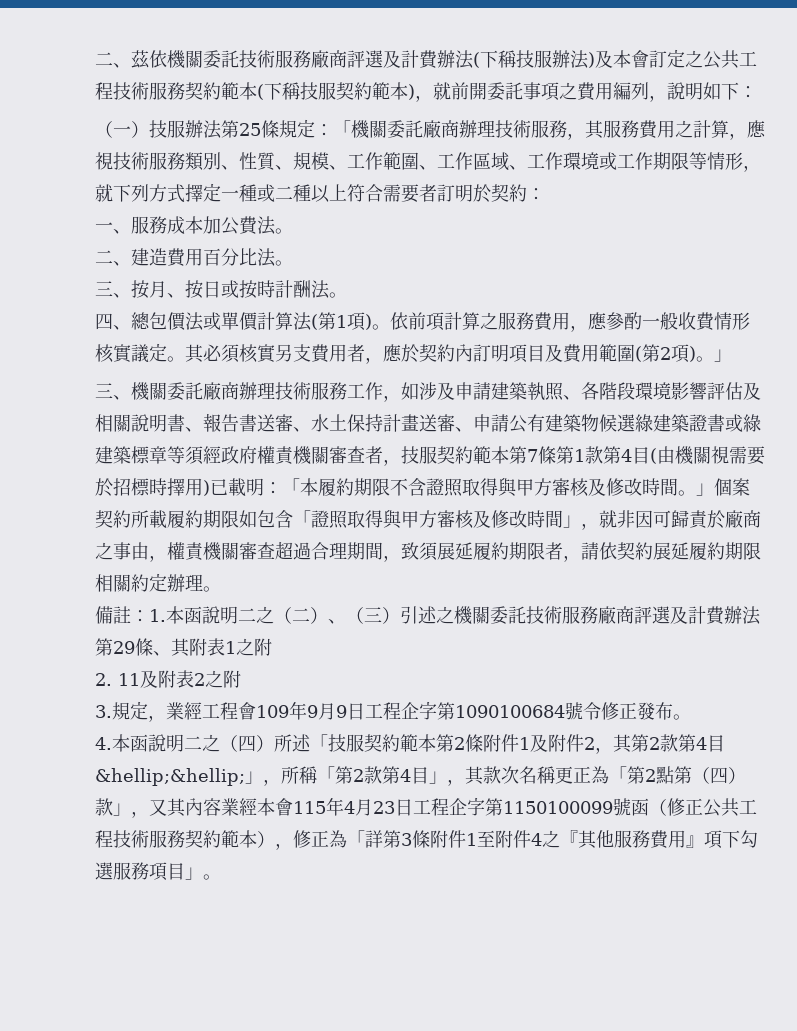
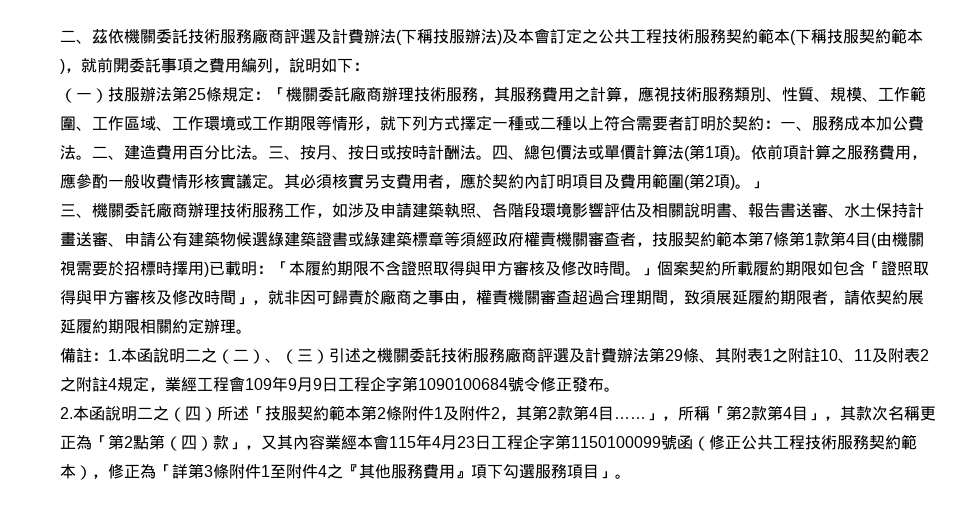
(545, 194) // -> (780, 124) none
(293, 231) // -> (92, 157) none
(293, 263) // -> (268, 157) none
(347, 295) // -> (492, 157) none
[94,673,112,686] // 2. -> [803,348,854,363] 註10、
[94,705,112,718] // 3. -> [91,377,117,392] 註4
[94,737,112,750] 4. -> [59,407,73,419] 2.
[94,768,245,786] &hellip;&hellip; -> [613,417,646,419] ……

